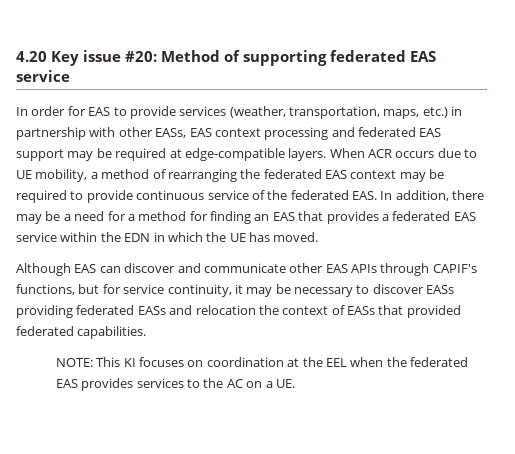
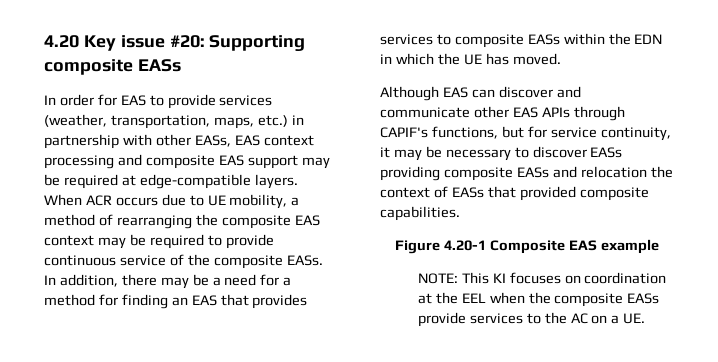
[161,50,436,66] [16,70,70,82] Method of supporting federated EAS service -> [209,35,306,51] [44,59,181,75] Supporting composite EASs
[358,127,416,137] federated -> [145,155,215,169] composite
[263,169,322,179] federated -> [221,215,291,229] composite
[290,190,377,200] federated EAS. -> [213,255,323,269] composite EASs.
[381,211,476,221] [16,232,57,242] a federated EAS service -> [380,34,560,48] services to composite EASs
[76,305,135,315] federated -> [443,167,513,181] composite
[16,326,74,336] federated -> [579,187,649,201] composite
(147, 332) none -> [395,239,659,254] // Figure 4.20-1 Composite EAS example
[410,357,469,367] [55,378,134,391] federated EAS provides -> [554,293,660,307] [417,312,466,327] composite EASs provide

